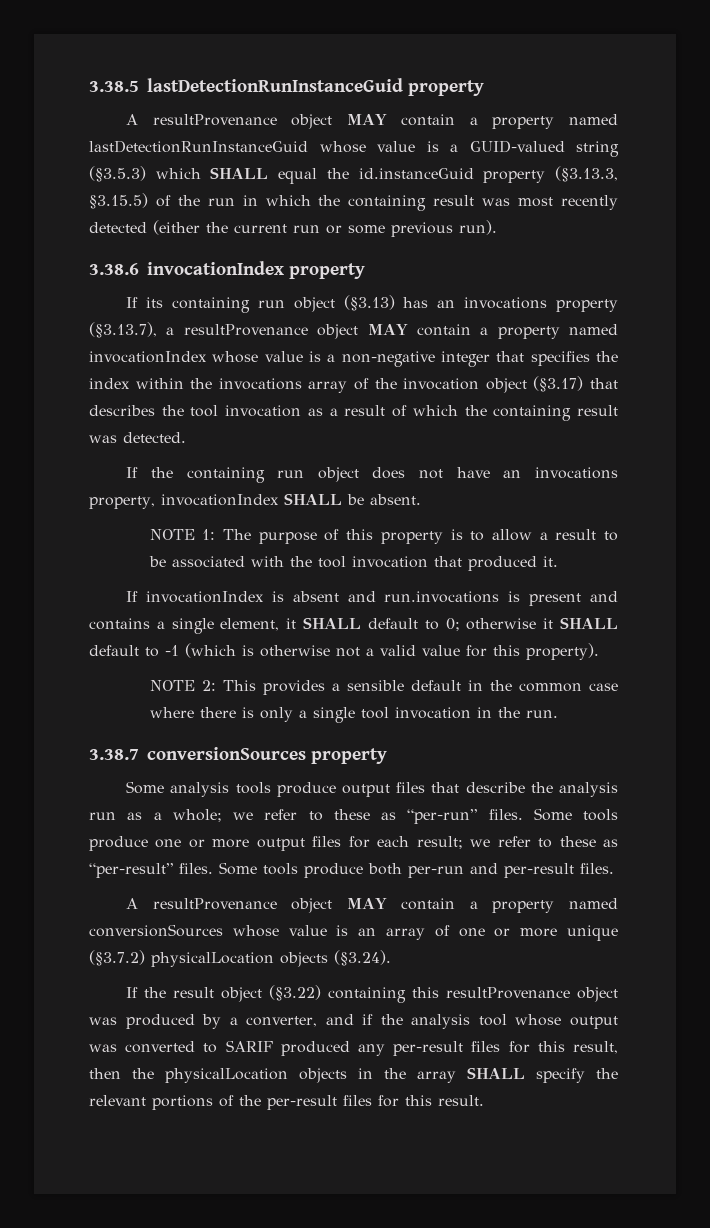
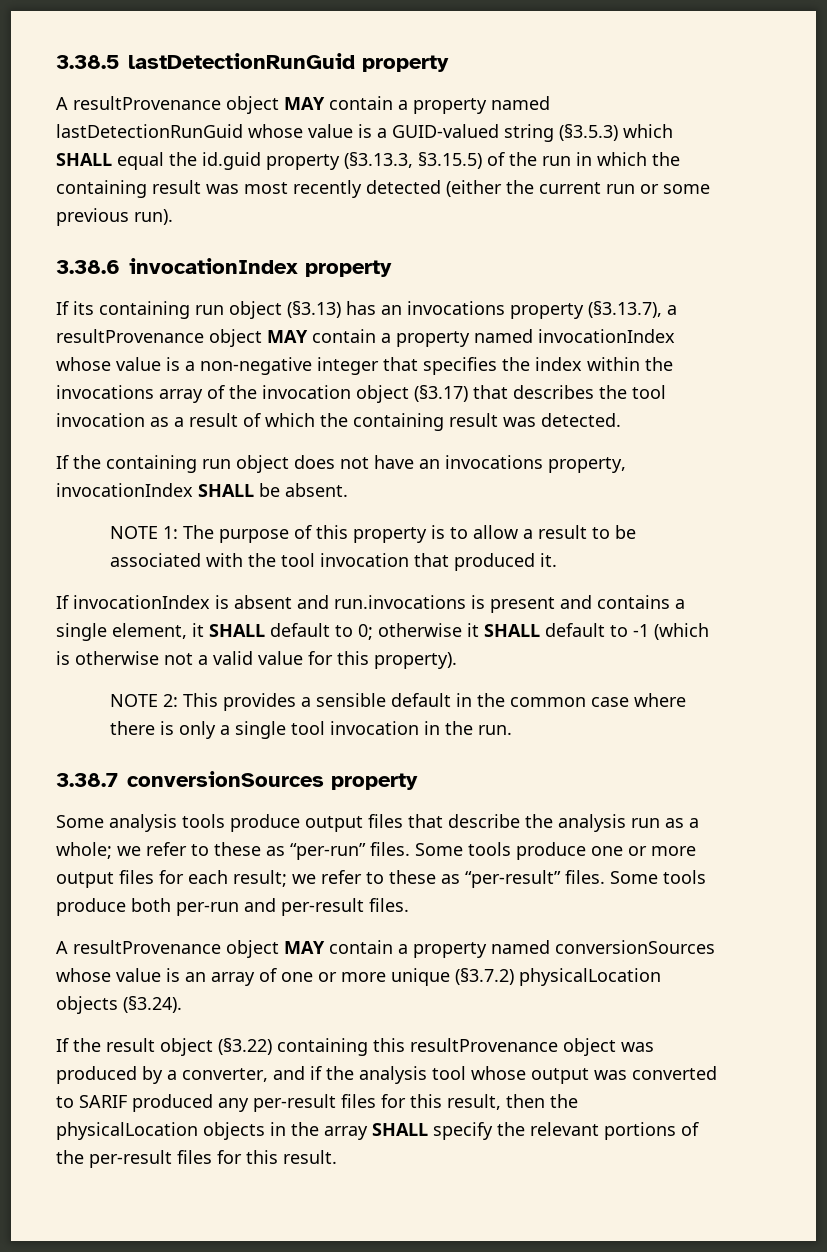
[147,78,403,92] lastDetectionRunInstanceGuid -> [128,53,355,69] lastDetectionRunGuid
[89,140,308,153] lastDetectionRunInstanceGuid -> [56,124,243,138] lastDetectionRunGuid
[358,168,474,179] id.instanceGuid -> [202,152,261,170] id.guid

